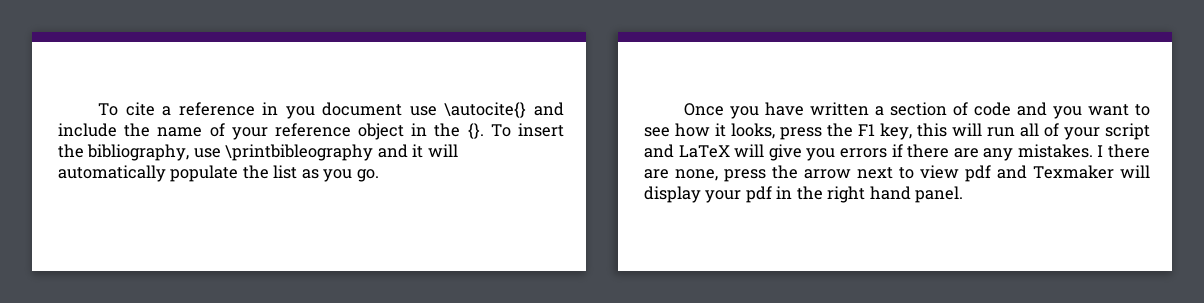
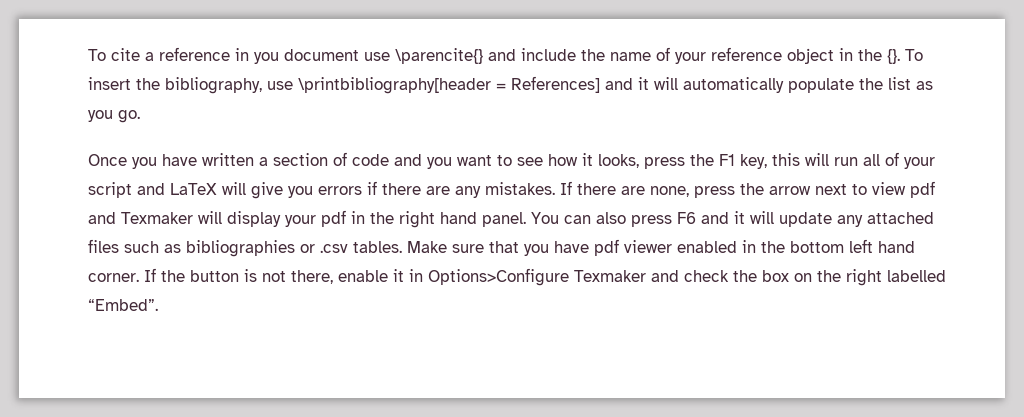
[444,102,527,118] \autocite{} -> [395,48,483,64] \parencite{}
[225,144,374,161] \printbibleography -> [298,76,600,94] \printbibliography[header = References]
[1097,145,1104,157] I -> [560,181,572,195] If
(964, 194) none -> [531,211,934,227] [88,239,915,257] [88,268,946,286] [88,299,158,311] You can also press F6 and it will update any attached files such as bibliographies or .csv tables. Make sure that you have pdf viewer enabled in the bottom left hand corner. If the button is not there, enable it in Options>Configure Texmaker and check the box on the right labelled “Embed”.

